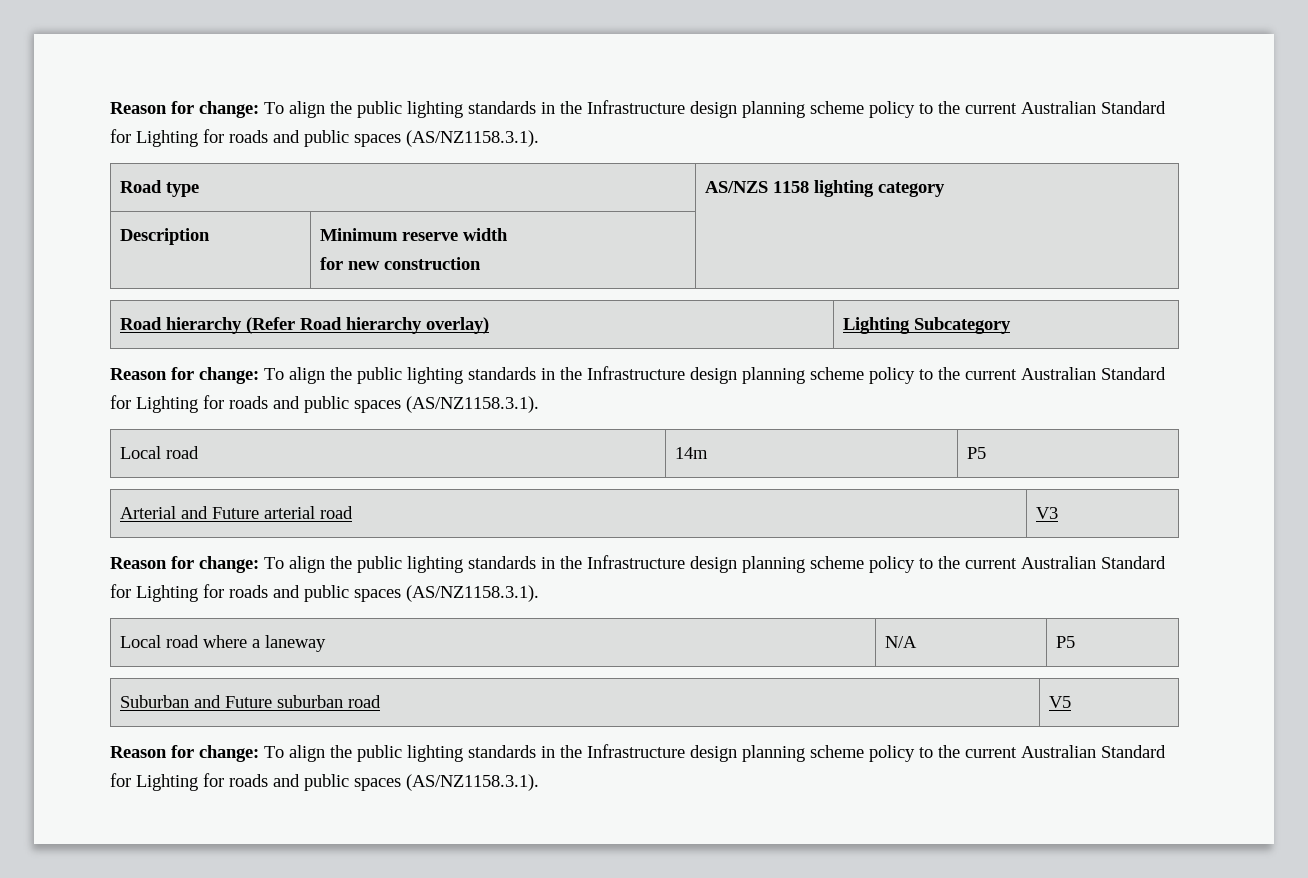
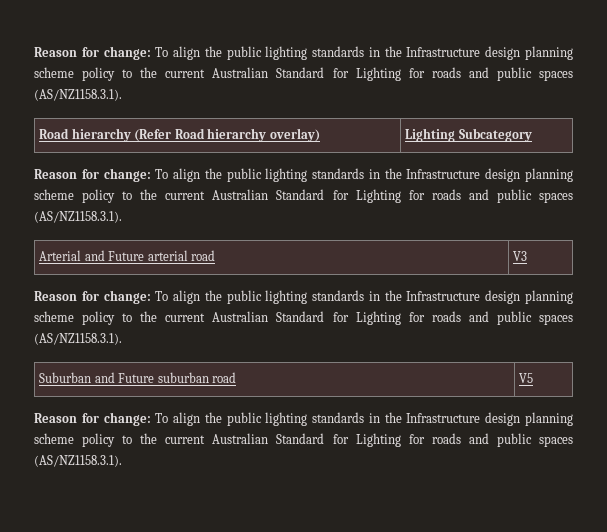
[119,180,199,197] [704,180,945,197] [119,228,210,245] [319,228,508,241] [319,257,481,270] // Road type | AS/NZS 1158 lighting category // Description | Minimum reserve width // for new construction | -> (122, 95) none
[119,446,199,459] [674,447,708,459] [966,447,986,459] // Local road | 14m | P5 -> (122, 217) none
[119,635,326,652] [884,636,917,648] [1055,636,1075,648] // Local road where a laneway | N/A | P5 -> (122, 339) none

